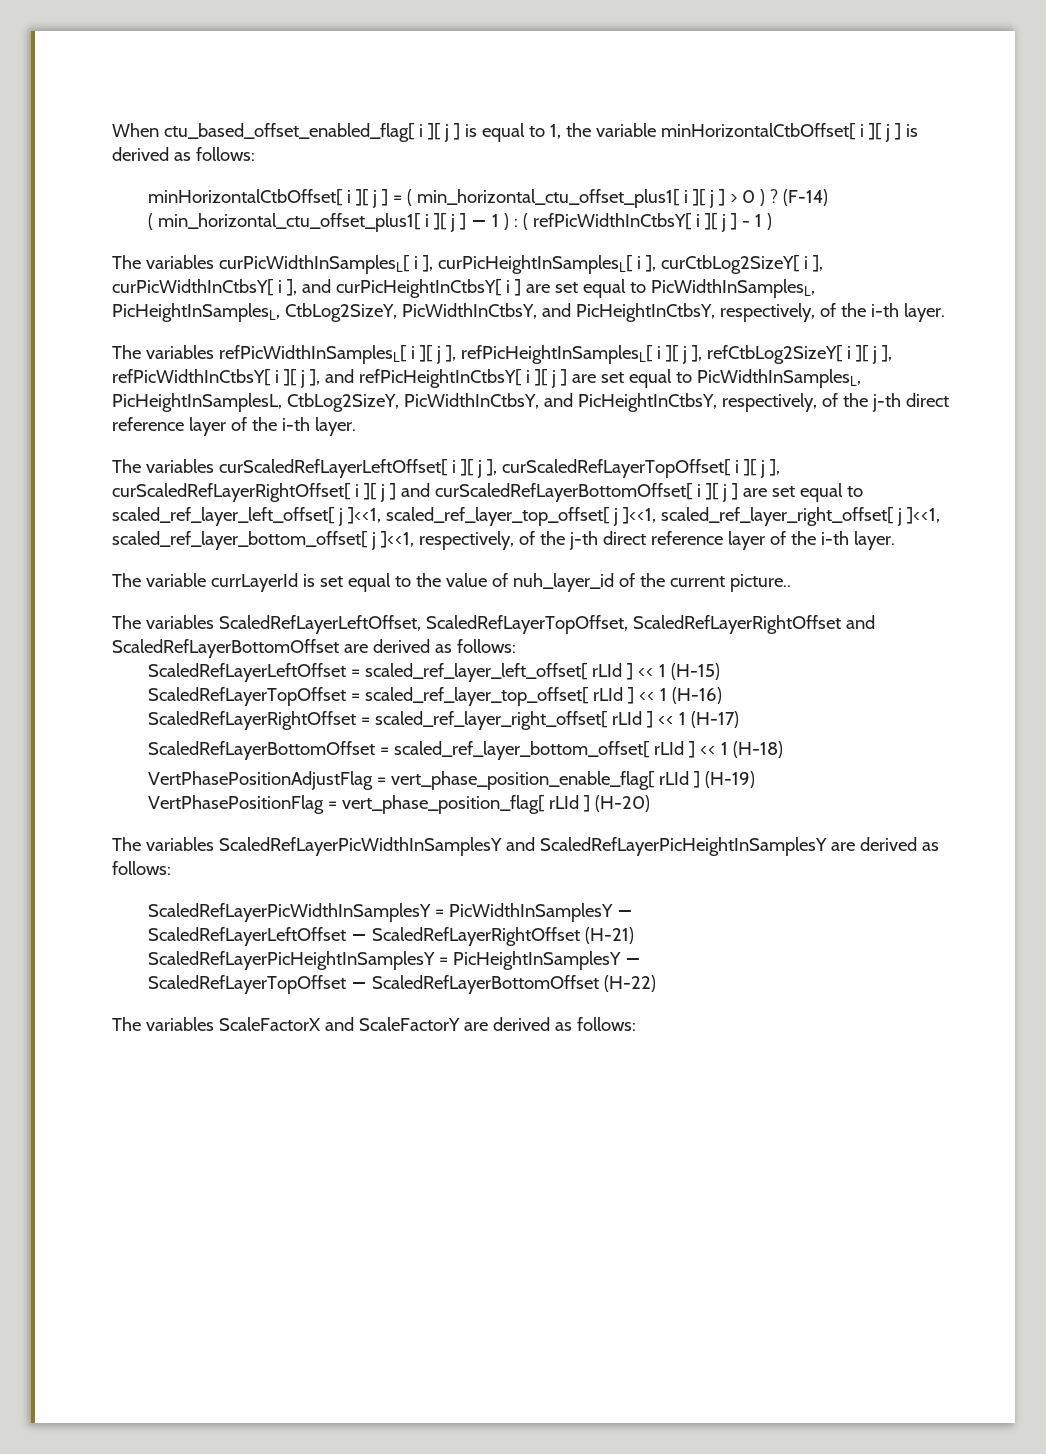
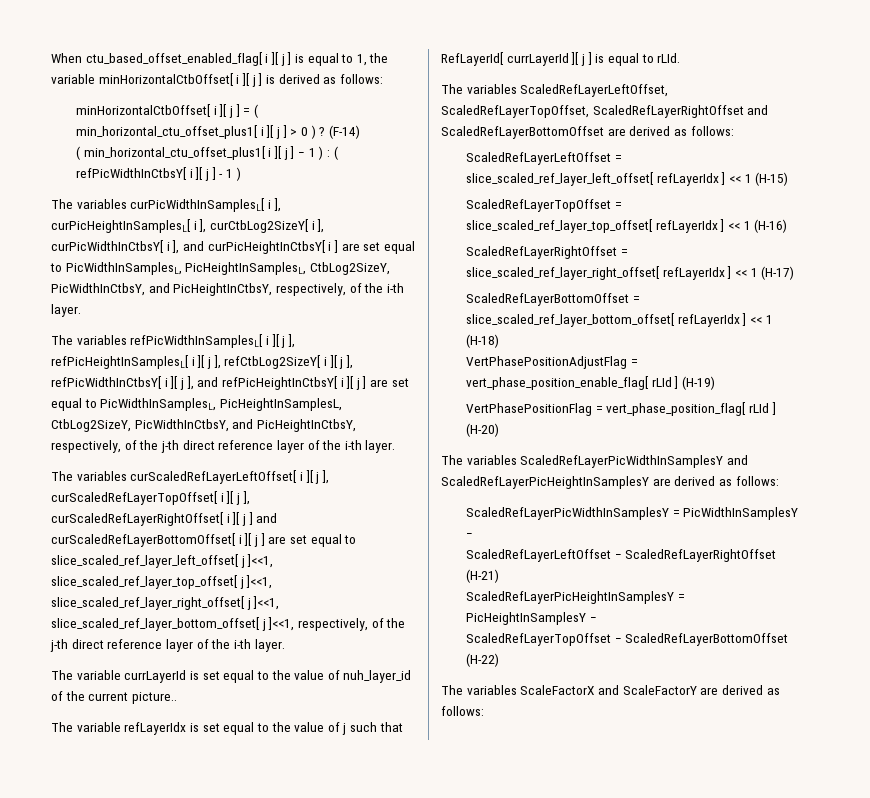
[112,507,940,526] [112,531,368,550] scaled_ref_layer_left_offset[ j ]<<1, scaled_ref_layer_top_offset[ j ]<<1, scaled_ref_layer_right_offset[ j ]<<1, scaled_ref_layer_bottom_offset[ -> [51,554,274,568] [51,575,273,589] [51,596,280,610] [51,617,260,631] slice_scaled_ref_layer_left_offset[ j ]<<1, slice_scaled_ref_layer_top_offset[ j ]<<1, slice_scaled_ref_layer_right_offset[ j ]<<1, slice_scaled_ref_layer_bottom_offset[
(791, 583) none -> [51,722,403,735] [441,52,681,66] // The variable refLayerIdx is set equal to the value of j such that RefLayerId[ currLayerId ][ j ] is equal to rLId.
[365,663,623,682] scaled_ref_layer_left_offset[ rLId -> [466,172,719,186] slice_scaled_ref_layer_left_offset[ refLayerIdx
[365,687,624,706] scaled_ref_layer_top_offset[ rLId -> [466,219,718,233] slice_scaled_ref_layer_top_offset[ refLayerIdx
[375,711,643,730] scaled_ref_layer_right_offset[ rLId -> [466,266,725,280] slice_scaled_ref_layer_right_offset[ refLayerIdx
[394,741,685,760] scaled_ref_layer_bottom_offset[ rLId -> [466,313,740,327] slice_scaled_ref_layer_bottom_offset[ refLayerIdx

